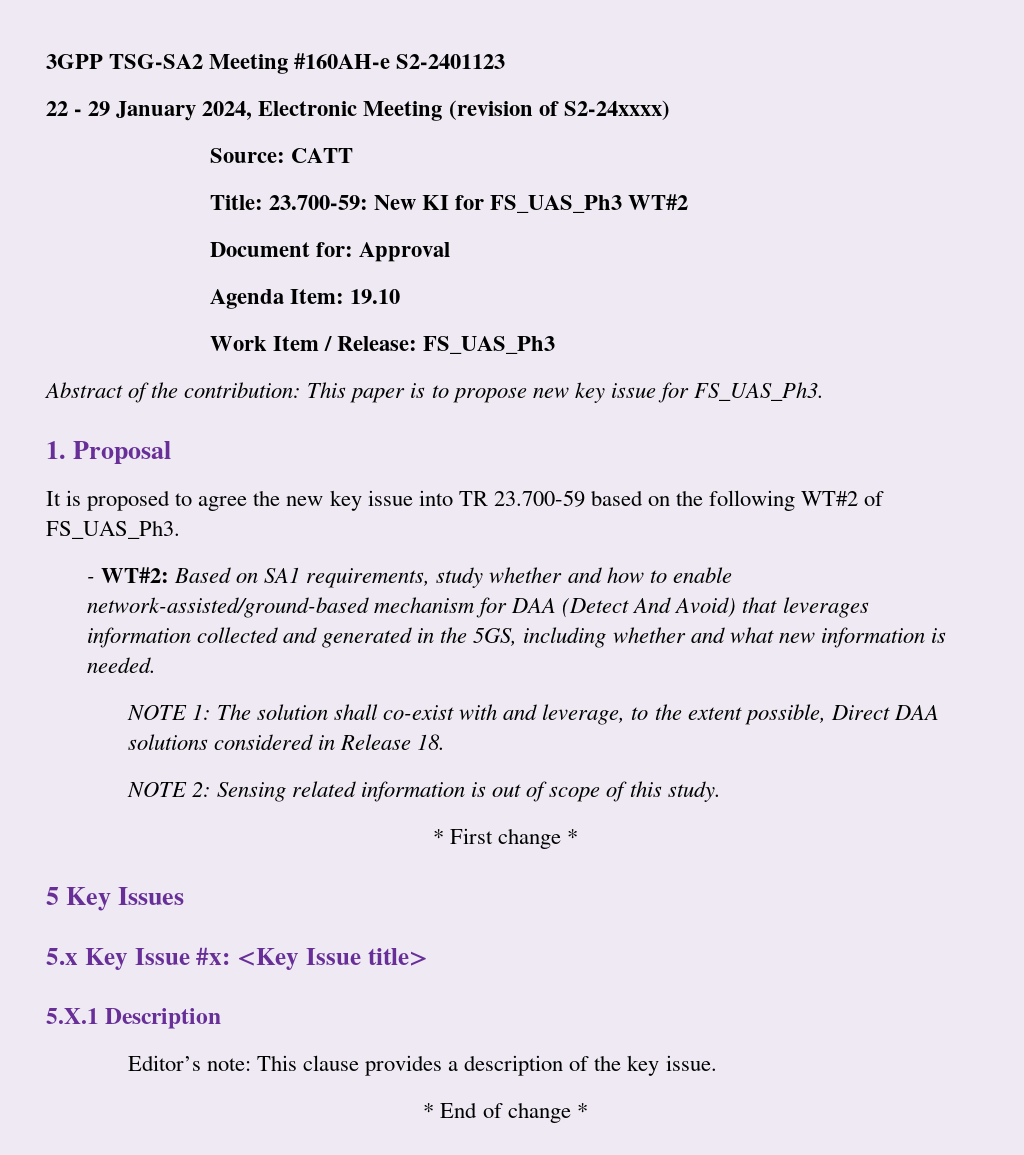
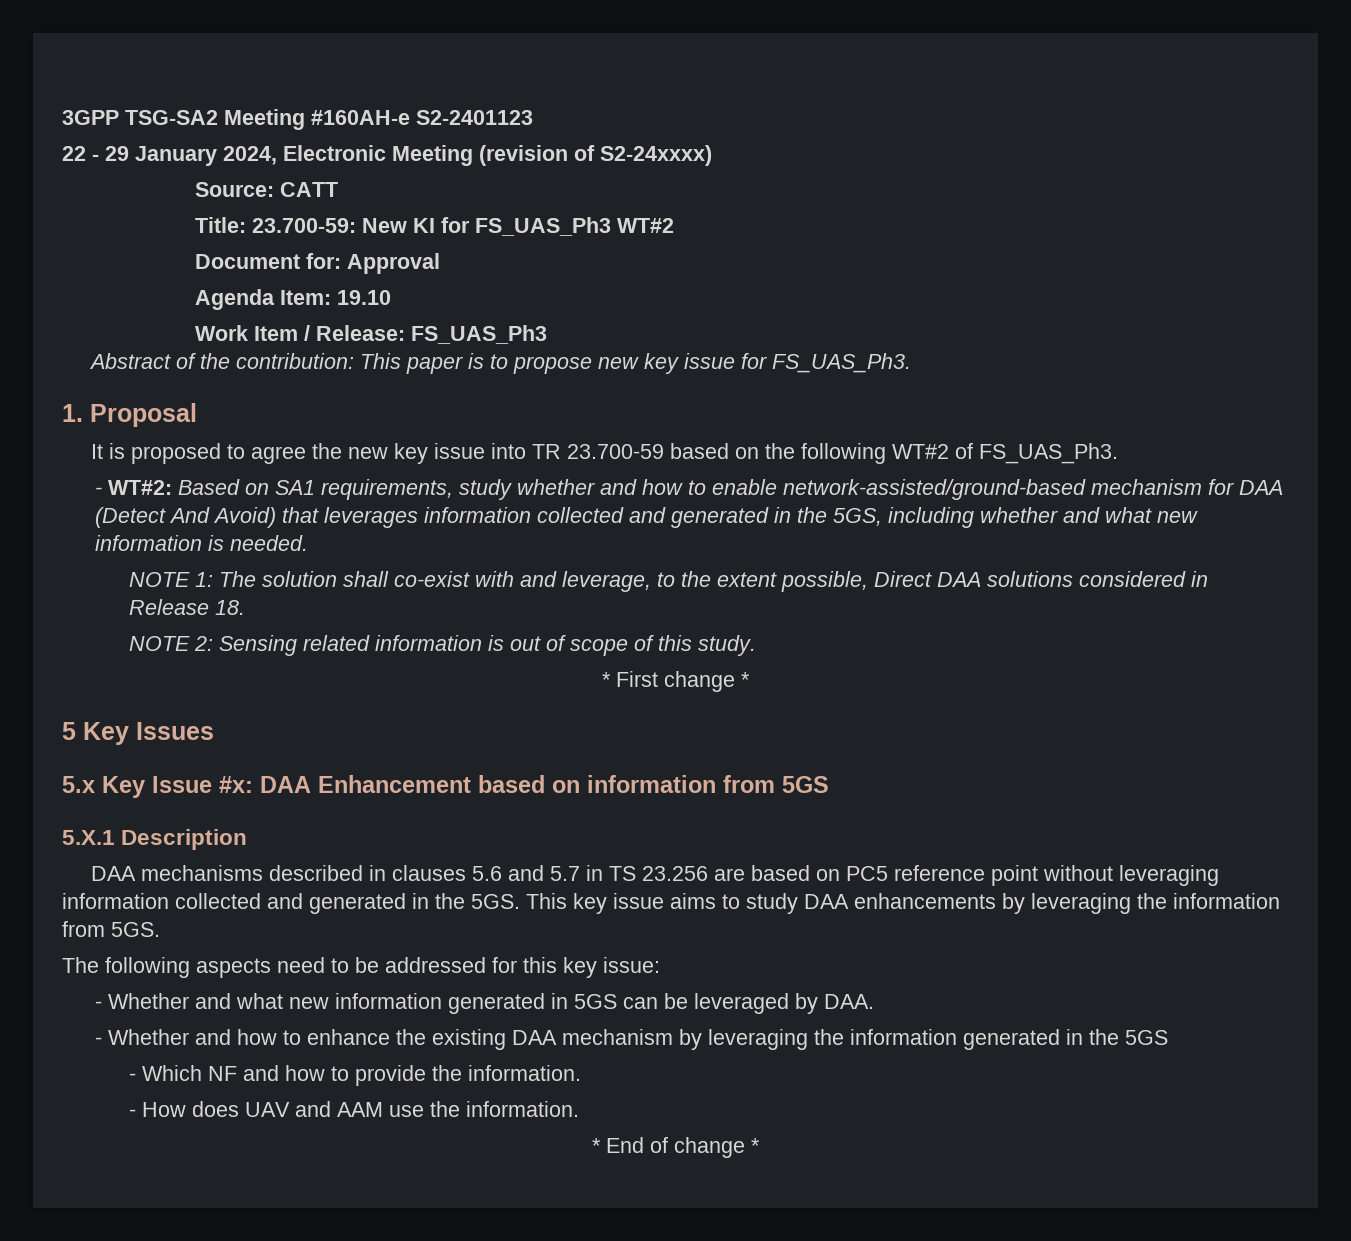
[237,948,428,970] [46,1008,222,1029] [127,1055,717,1076] <Key Issue title> // 5.X.1 Description // Editor’s note: This clause provides a description of the key issue. -> [260,775,829,793] [62,829,248,850] [91,865,1220,886] [62,893,1280,914] [62,921,160,937] [62,957,660,978] [95,993,875,1014] [95,1029,1169,1050] [128,1065,581,1086] [128,1101,579,1117] DAA Enhancement based on information from 5GS // 5.X.1 Description // DAA mechanisms described in clauses 5.6 and 5.7 in TS 23.256 are based on PC5 reference point without leveraging information collected and generated in the 5GS. This key issue aims to study DAA enhancements by leveraging the information from 5GS. // The following aspects need to be addressed for this key issue: // - Whether and what new information generated in 5GS can be leveraged by DAA. // - Whether and how to enhance the existing DAA mechanism by leveraging the information generated in the 5GS // - Which NF and how to provide the information. // - How does UAV and AAM use the information.

